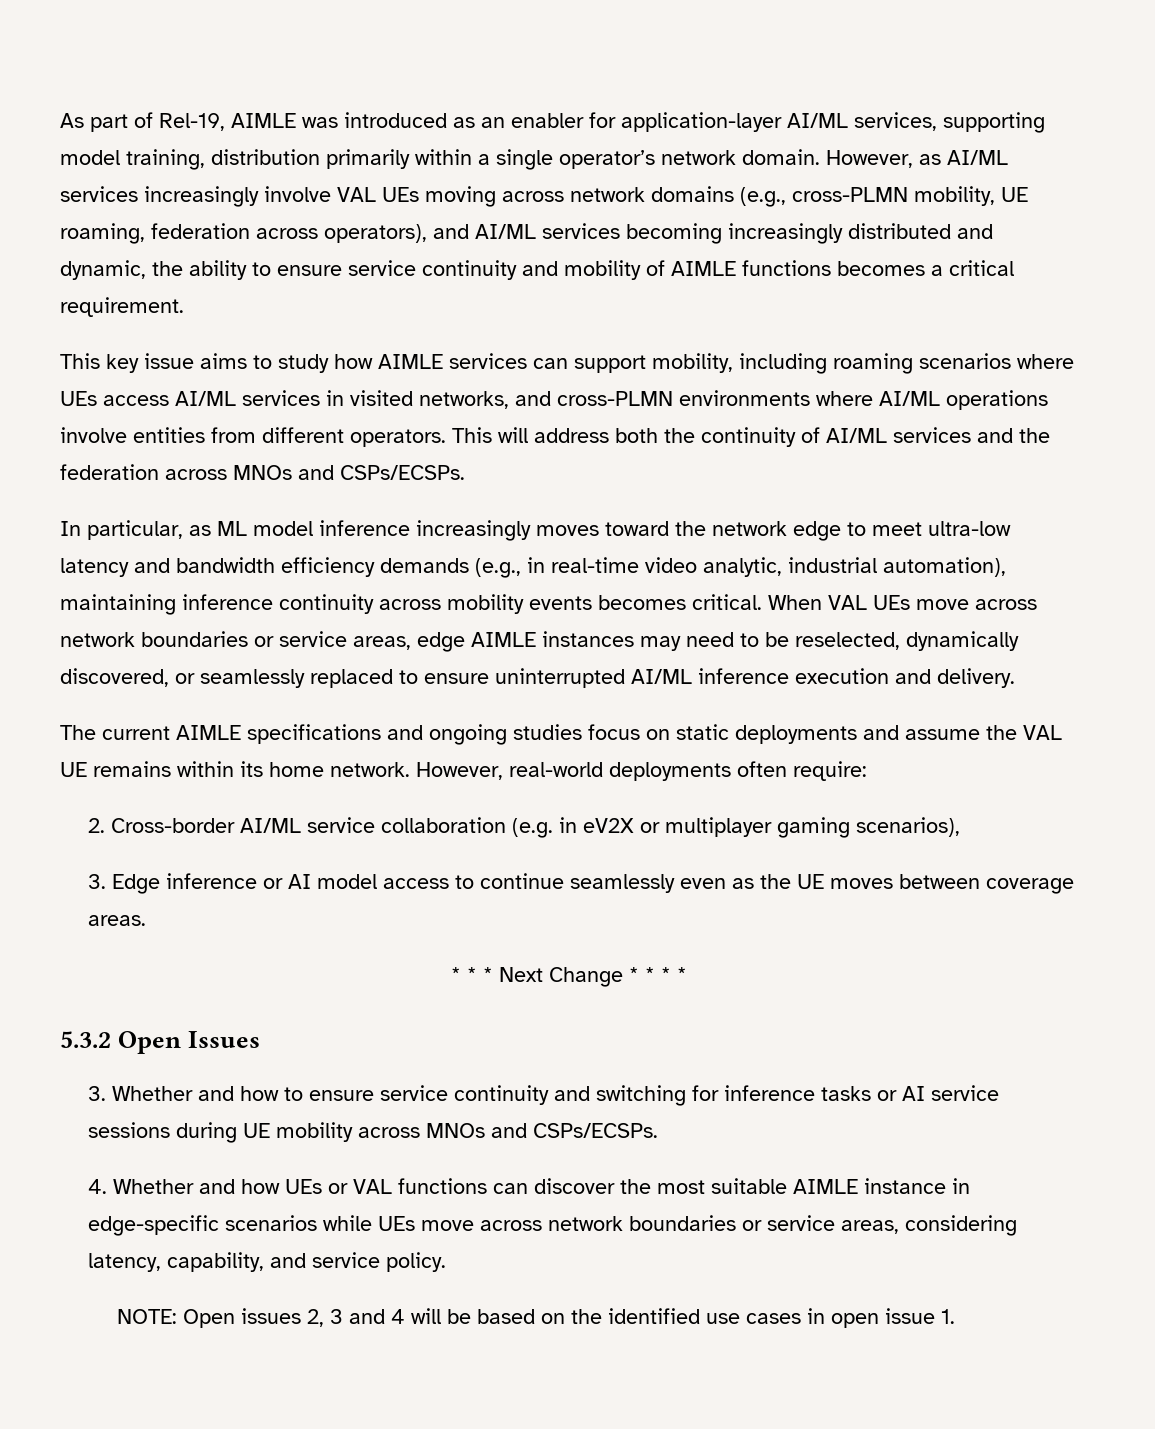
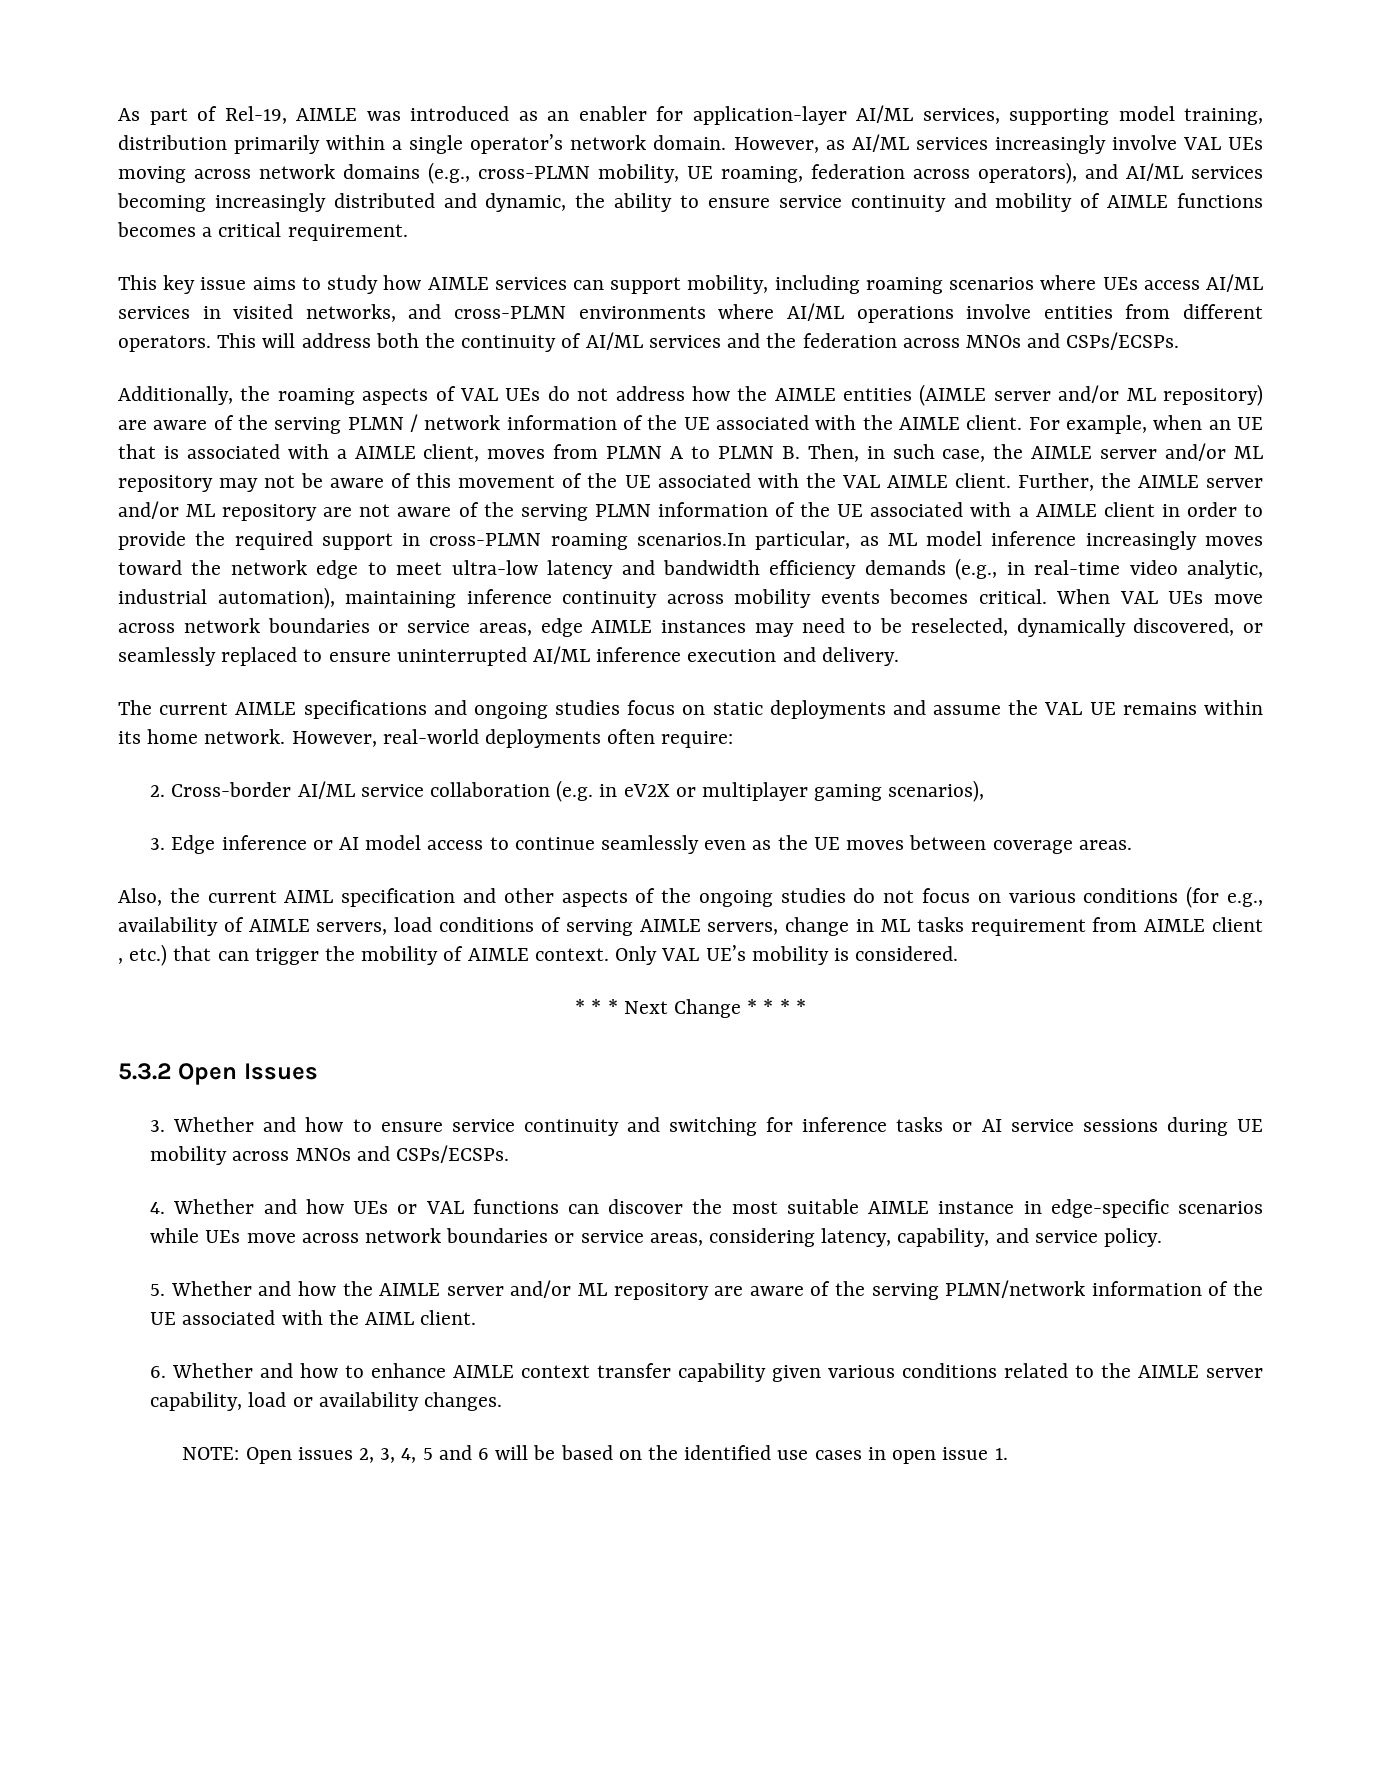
[60,521,81,536] In -> [118,384,1264,406] [118,414,1264,434] [118,443,1263,462] [118,473,1263,492] [118,501,1263,521] [118,531,746,550] Additionally, the roaming aspects of VAL UEs do not address how the AIMLE entities (AIMLE server and/or ML repository) are aware of the serving PLMN / network information of the UE associated with the AIMLE client. For example, when an UE that is associated with a AIMLE client, moves from PLMN A to PLMN B. Then, in such case, the AIMLE server and/or ML repository may not be aware of this movement of the UE associated with the VAL AIMLE client. Further, the AIMLE server and/or ML repository are not aware of the serving PLMN information of the UE associated with a AIMLE client in order to provide the required support in cross-PLMN roaming scenarios.In
(147, 920) none -> [118,886,1263,908] [118,917,1264,936] [118,944,959,966] // Also, the current AIML specification and other aspects of the ongoing studies do not focus on various conditions (for e.g., availability of AIMLE servers, load conditions of serving AIMLE servers, change in ML tasks requirement from AIMLE client , etc.) that can trigger the mobility of AIMLE context. Only VAL UE’s mobility is considered.
(447, 1262) none -> [150,1280,1263,1300] [150,1310,477,1325] [150,1363,1264,1382] [150,1392,502,1411] // 5. Whether and how the AIMLE server and/or ML repository are aware of the serving PLMN/network information of the UE associated with the AIML client. // 6. Whether and how to enhance AIMLE context transfer capability given various conditions related to the AIMLE server capability, load or availability changes.
[329,1309,405,1324] 3 and 4 -> [380,1445,489,1463] 3, 4, 5 and 6

